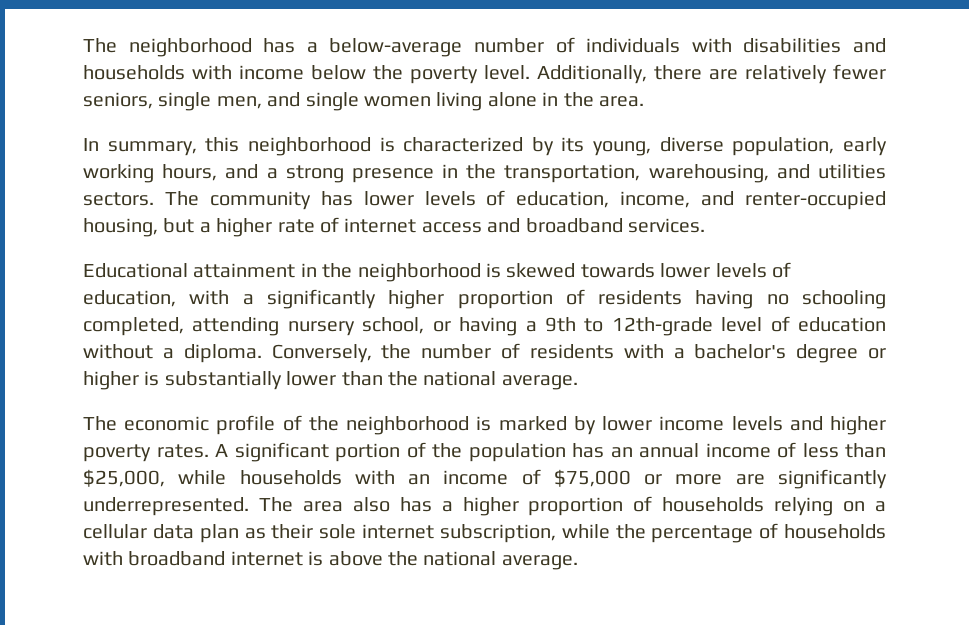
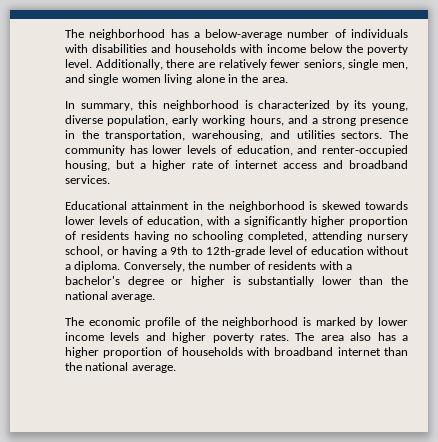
[620,191,691,208] income, -> (293, 150) none
[215,442,886,462] [83,469,887,489] [83,497,249,516] A significant portion of the population has an annual income of less than $25,000, while households with an income of $75,000 or more are significantly underrepresented. -> (289, 337) none
[774,497,886,516] [83,523,887,543] relying on a cellular data plan as their sole internet subscription, while the percentage of households -> (243, 351) none
[308,551,383,566] is above -> [384,347,408,356] than

